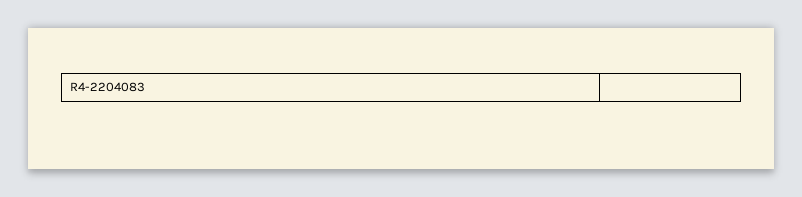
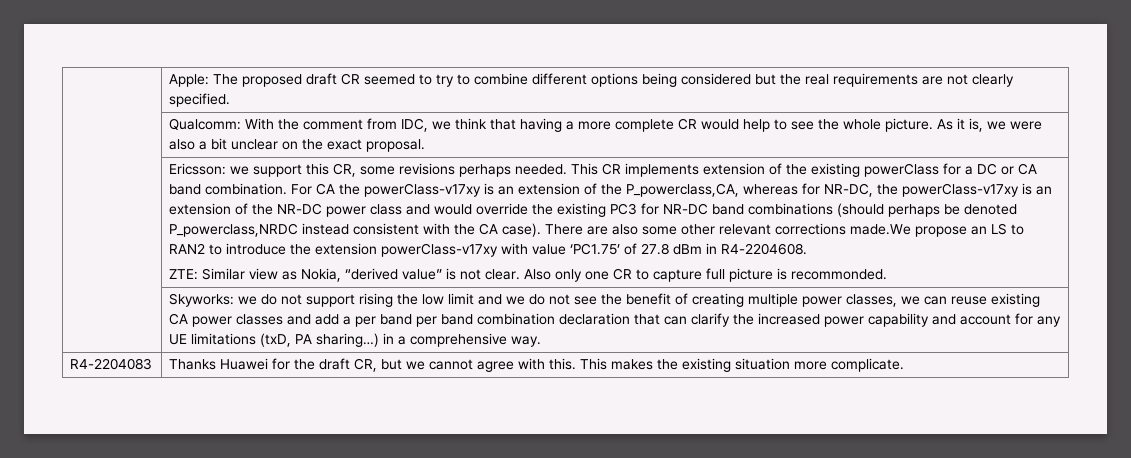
[69,82,145,92] R4-2204083 | -> [169,73,1015,87] [169,93,231,107] [169,118,1043,132] [169,138,426,152] [169,163,1038,177] [169,183,1053,197] [169,203,1018,217] [169,223,1025,237] [169,243,808,257] [169,268,888,282] [169,293,1041,307] [169,313,1062,327] [169,333,542,347] [70,358,153,370] [169,358,905,372] | Apple: The proposed draft CR seemed to try to combine different options being considered but the real requirements are not clearly specified. // | Qualcomm: With the comment from IDC, we think that having a more complete CR would help to see the whole picture. As it is, we were also a bit unclear on the exact proposal. // | Ericsson: we support this CR, some revisions perhaps needed. This CR implements extension of the existing powerClass for a DC or CA band combination. For CA the powerClass-v17xy is an extension of the P_powerclass,CA, whereas for NR-DC, the powerClass-v17xy is an extension of the NR-DC power class and would override the existing PC3 for NR-DC band combinations (should perhaps be denoted P_powerclass,NRDC instead consistent with the CA case). There are also some other relevant corrections made.We propose an LS to RAN2 to introduce the extension powerClass-v17xy with value ‘PC1.75’ of 27.8 dBm in R4-2204608. // ZTE: Similar view as Nokia, “derived value” is not clear. Also only one CR to capture full picture is recommonded. // | Skyworks: we do not support rising the low limit and we do not see the benefit of creating multiple power classes, we can reuse existing CA power classes and add a per band per band combination declaration that can clarify the increased power capability and account for any UE limitations (txD, PA sharing…) in a comprehensive way. // R4-2204083 | Thanks Huawei for the draft CR, but we cannot agree with this. This makes the existing situation more complicate.

